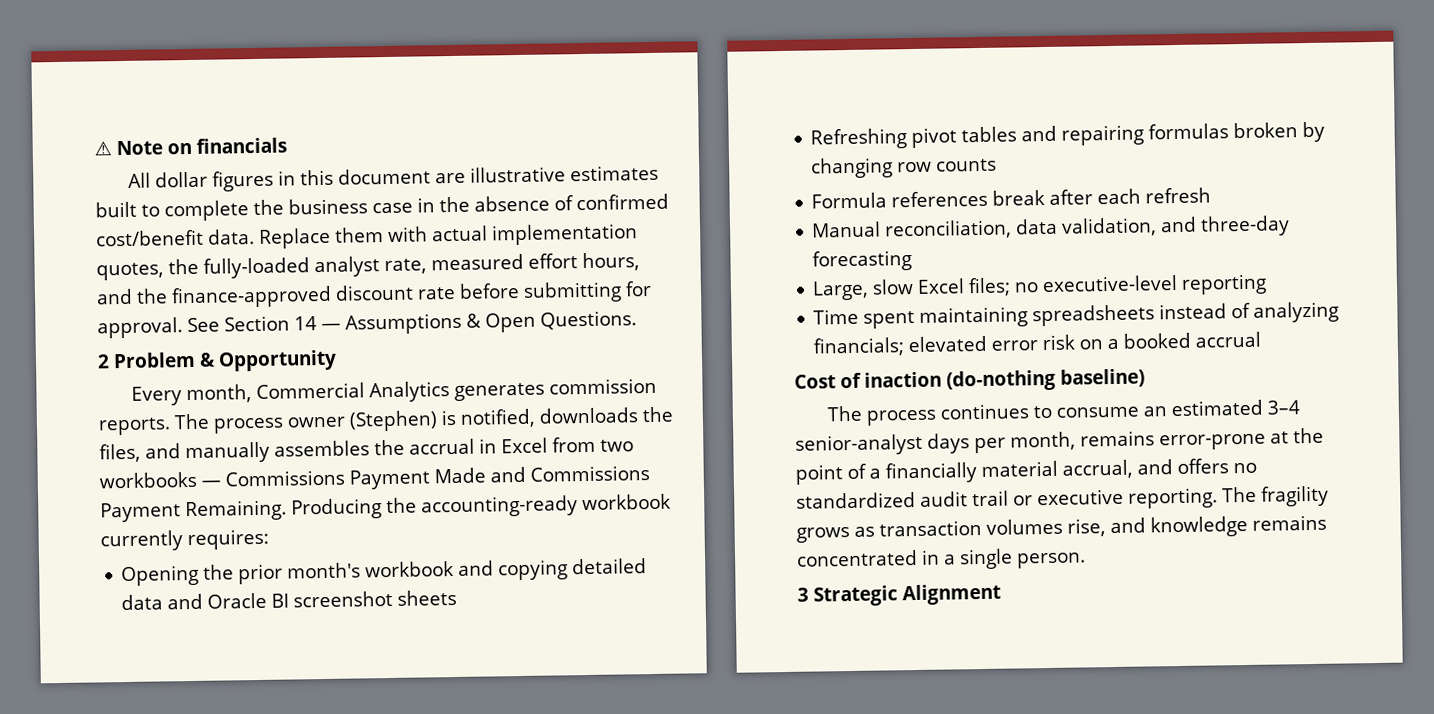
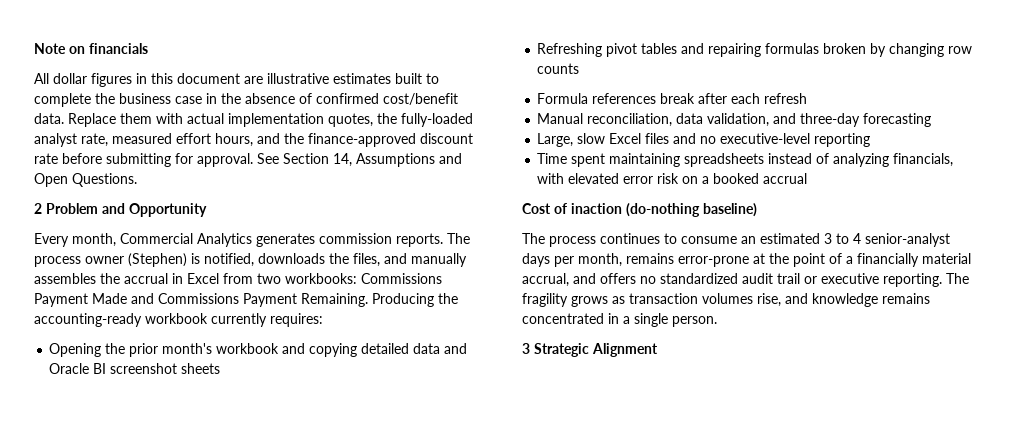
[94,141,112,156] ⚠ -> (34, 48) none
[294,312,481,335] 14 — Assumptions & -> [333,153,462,167] 14, Assumptions and
[199,352,216,367] & -> [102,203,125,214] and
[99,471,221,489] workbooks — -> [285,273,357,284] workbooks:
[968,277,1012,297] files; -> [645,133,697,144] files and
[813,337,905,357] financials; -> [893,153,954,167] [537,173,565,184] financials, with
[1266,400,1300,415] 3–4 -> [824,233,861,244] 3 to 4

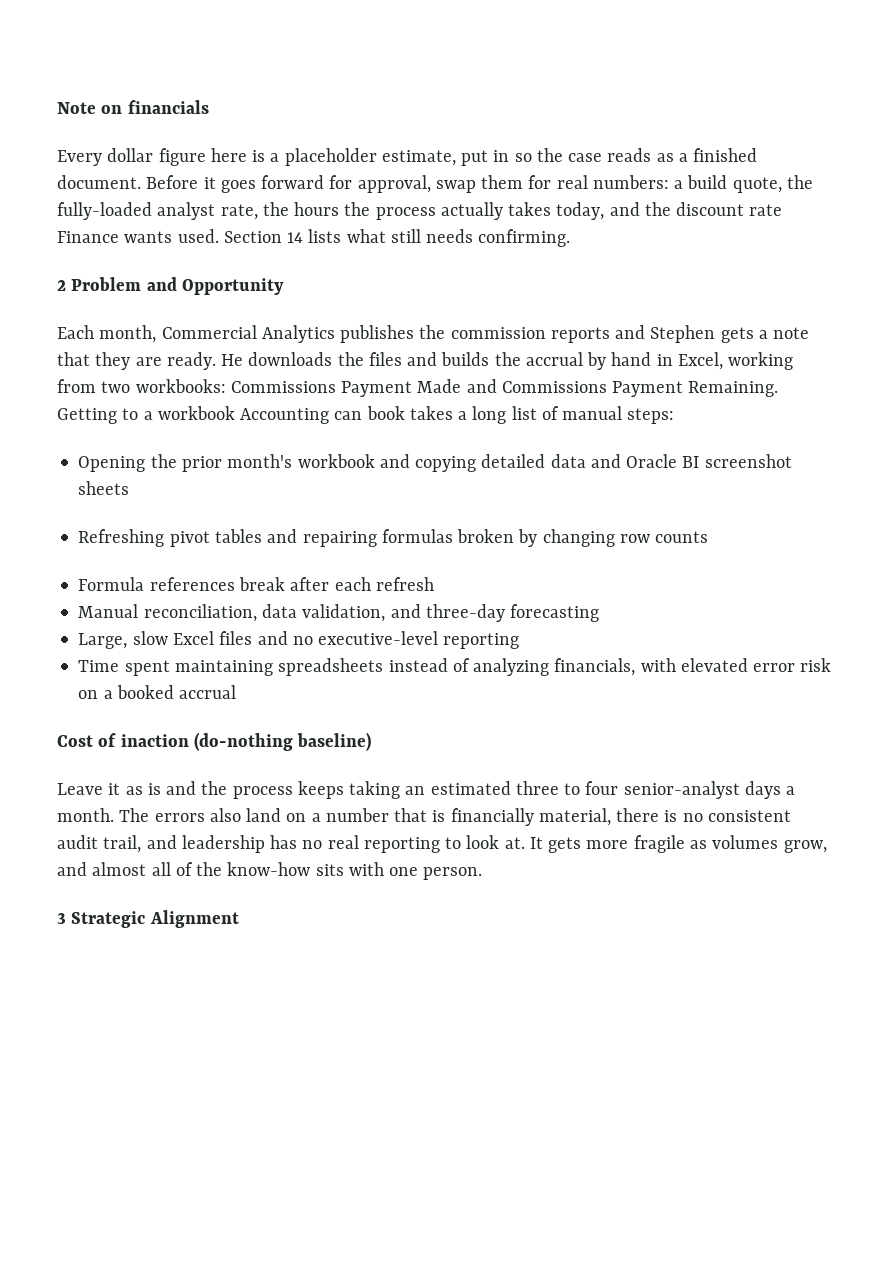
[34,73,439,87] [34,93,458,107] [34,113,473,127] [34,133,416,147] All dollar figures in this document are illustrative estimates built to complete the business case in the absence of confirmed cost/benefit data. Replace them with actual implementation quotes, the fully-loaded analyst rate, measured effort hours, and the finance-approved -> [57,148,758,166] [57,175,813,193] [57,202,671,220] Every dollar figure here is a placeholder estimate, put in so the case reads as a finished document. Before it goes forward for approval, swap them for real numbers: a build quote, the fully-loaded analyst rate, the hours the process actually takes today, and the
[62,153,462,167] [34,173,137,187] before submitting for approval. See Section 14, Assumptions and Open Questions. -> [57,229,571,247] Finance wants used. Section 14 lists what still needs confirming.
[34,233,69,247] Every -> [57,325,94,339] Each
[256,233,470,247] [34,253,467,267] [34,273,219,284] generates commission reports. The process owner (Stephen) is notified, downloads the files, and manually assembles the accrual in Excel -> [340,325,810,343] [57,352,794,370] publishes the commission reports and Stephen gets a note that they are ready. He downloads the files and builds the accrual by hand in Excel, working
[372,293,458,307] [34,313,323,327] Producing the accounting-ready workbook currently requires: -> [57,406,675,424] Getting to a workbook Accounting can book takes a long list of manual steps:
[522,233,950,247] [522,253,971,267] [522,273,969,287] [522,293,930,307] [522,313,668,327] The process continues to consume an estimated 3 to 4 senior-analyst days per month, remains error-prone at the point of a financially material accrual, and offers no standardized audit trail or executive reporting. The fragility grows as transaction volumes rise, and knowledge remains concentrated in a single -> [57,781,796,799] [57,808,791,826] [57,835,827,853] [57,862,419,876] Leave it as is and the process keeps taking an estimated three to four senior-analyst days a month. The errors also land on a number that is financially material, there is no consistent audit trail, and leadership has no real reporting to look at. It gets more fragile as volumes grow, and almost all of the know-how sits with one

